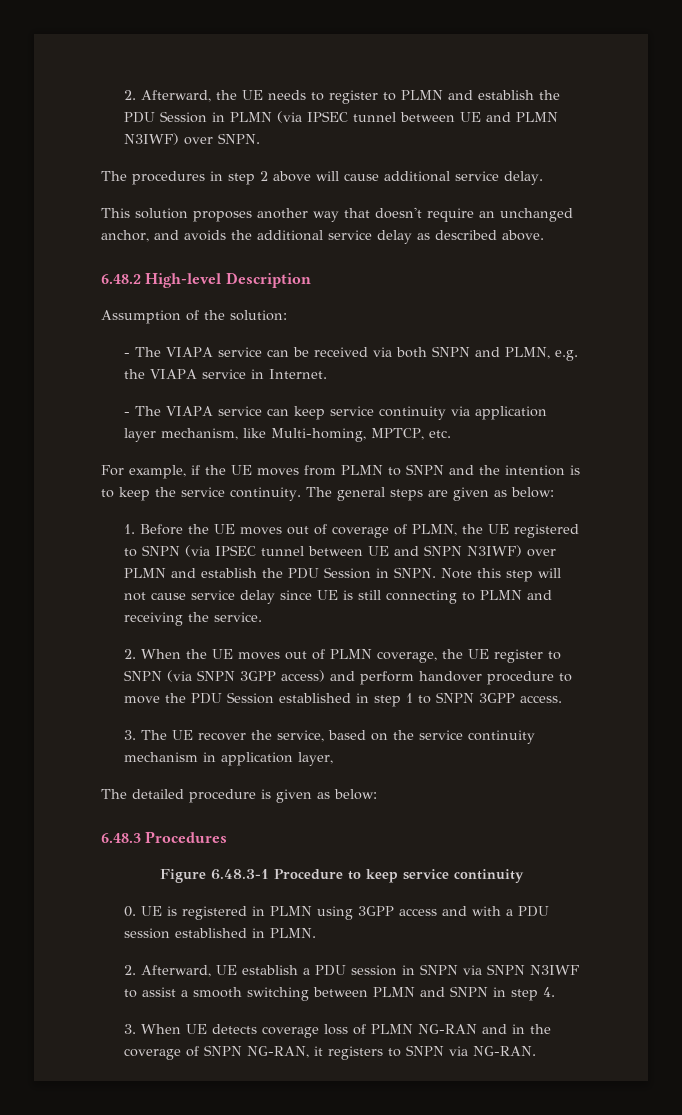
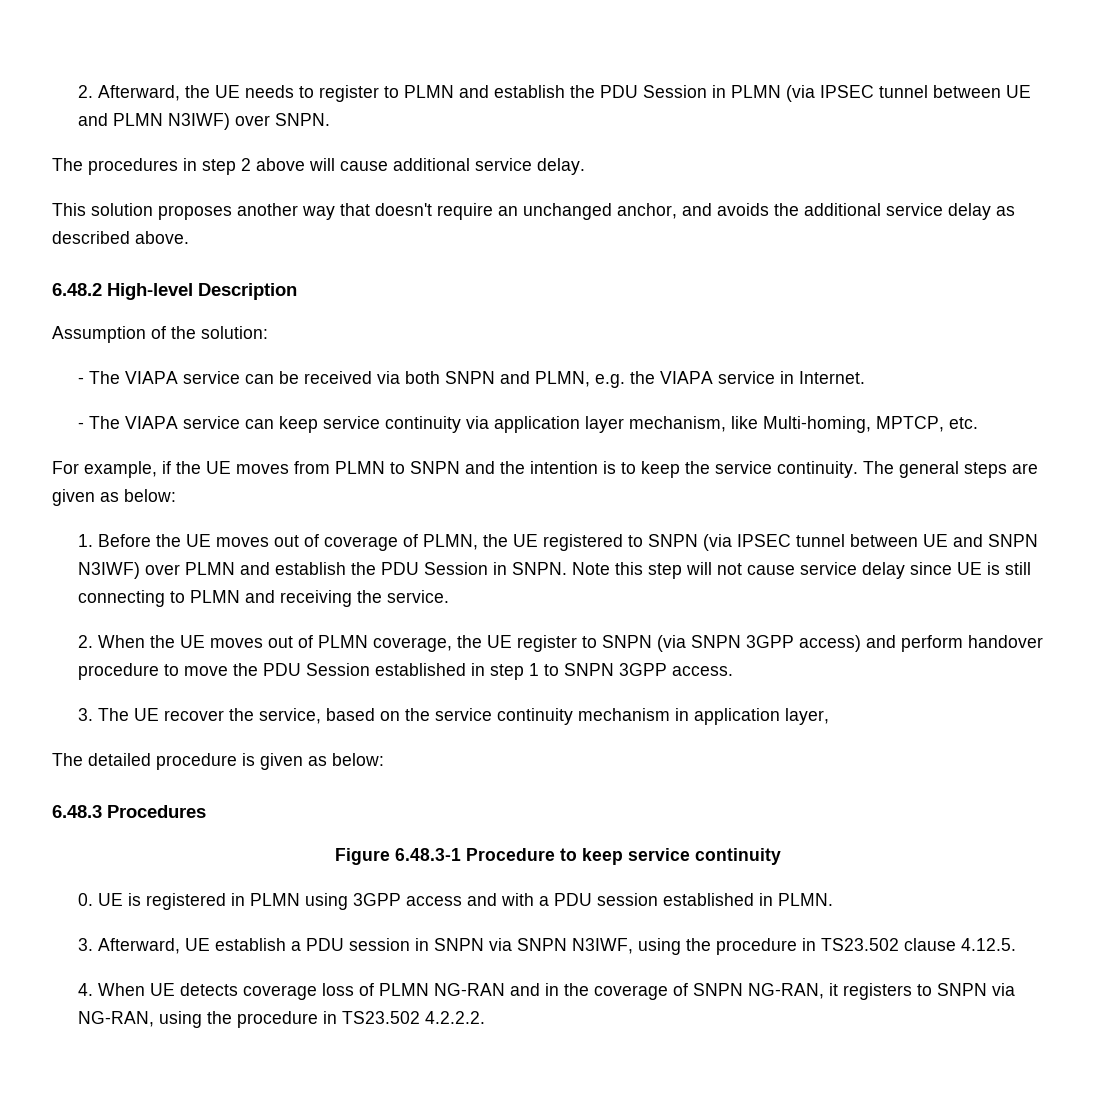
[123,965,136,975] 2. -> [78,938,94,951] 3.
[529,965,579,975] [123,986,538,1001] N3IWF to assist a smooth switching between PLMN and SNPN in step -> [572,938,1017,955] N3IWF, using the procedure in TS23.502 clause 4.12.5. //
[123,1024,136,1034] // 3. -> (94, 989) none
[472,1046,536,1056] NG-RAN. -> [78,1011,486,1028] NG-RAN, using the procedure in TS23.502 4.2.2.2.

